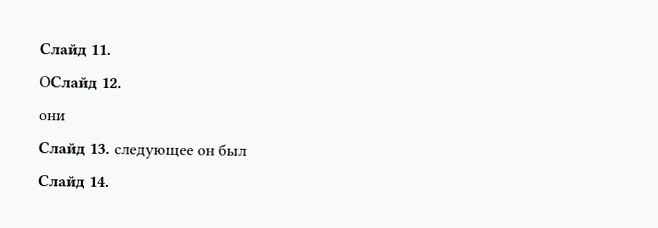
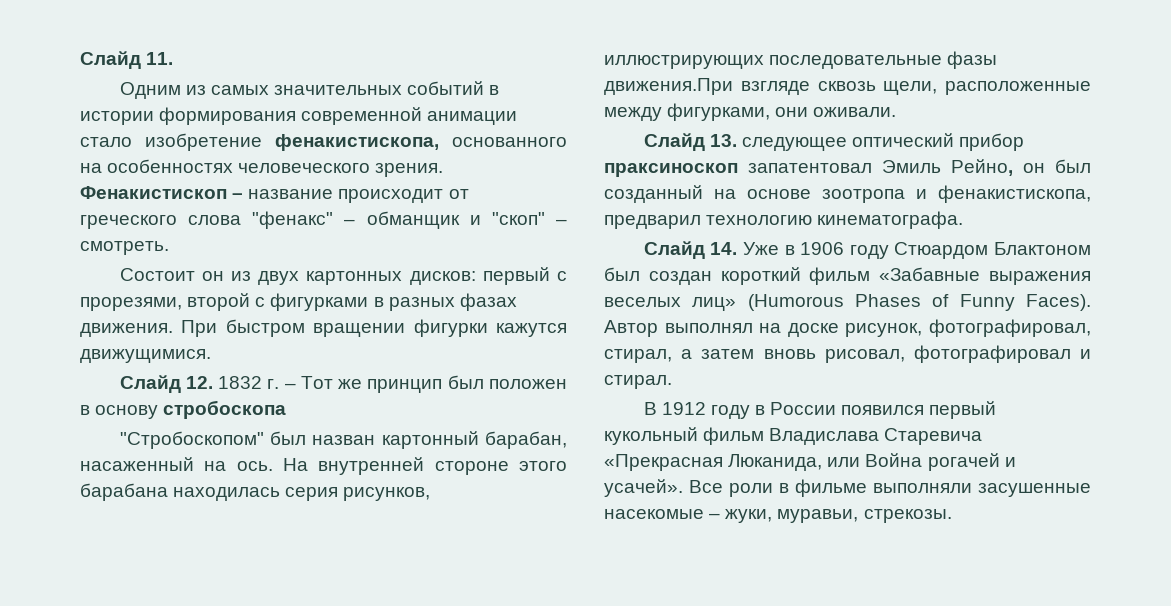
[39,76,123,91] ОСлайд 12. // -> [119,81,500,99] [80,107,518,125] [80,133,567,151] [80,159,444,177] [80,186,469,203] [80,211,567,229] [80,241,169,255] [119,267,567,285] [80,293,517,311] [80,319,567,337] [80,349,211,363] [119,375,567,393] [80,400,287,419] [119,431,567,449] [80,457,567,475] [80,483,431,501] [604,51,998,69] [604,78,1091,95] [604,103,771,121] Одним из самых значительных событий в истории формирования современной анимации стало изобретение фенакистископа, основанного на особенностях человеческого зрения. Фенакистископ – название происходит от греческого слова "фенакс" – обманщик и "скоп" – смотреть. // Состоит он из двух картонных дисков: первый с прорезями, второй с фигурками в разных фазах движения. При быстром вращении фигурки кажутся движущимися. // Слайд 12. 1832 г. – Тот же принцип был положен в основу стробоскопа // "Стробоскопом" был назван картонный барабан, насаженный на ось. На внутренней стороне этого барабана находилась серия рисунков, иллюстрирующих последовательные фазы движения.При взгляде сквозь щели, расположенные между фигурками,
(65, 117) none -> [813,107,897,117] оживали.
[196,143,248,156] [37,175,111,190] он был // Слайд 14. -> [852,133,1025,151] [604,159,1091,177] [604,185,1091,203] [604,211,964,229] [643,241,1091,259] [604,267,1091,285] [604,294,1091,311] [604,319,1091,337] [604,345,1091,363] [604,375,672,389] [643,401,997,419] [604,427,983,445] [604,453,1016,471] [604,479,1091,497] [604,509,952,523] оптический прибор праксиноскоп запатентовал Эмиль Рейно, он был созданный на основе зоотропа и фенакистископа, предварил технологию кинематографа. // Слайд 14. Уже в 1906 году Стюардом Блактоном был создан короткий фильм «Забавные выражения веселых лиц» (Humorous Phases of Funny Faces). Автор выполнял на доске рисунок, фотографировал, стирал, а затем вновь рисовал, фотографировал и стирал. // В 1912 году в России появился первый кукольный фильм Владислава Старевича «Прекрасная Люканида, или Война рогачей и усачей». Все роли в фильме выполняли засушенные насекомые – жуки, муравьи, стрекозы.

